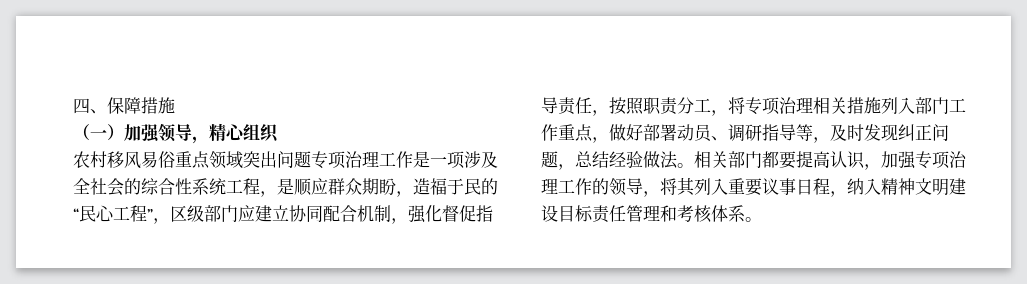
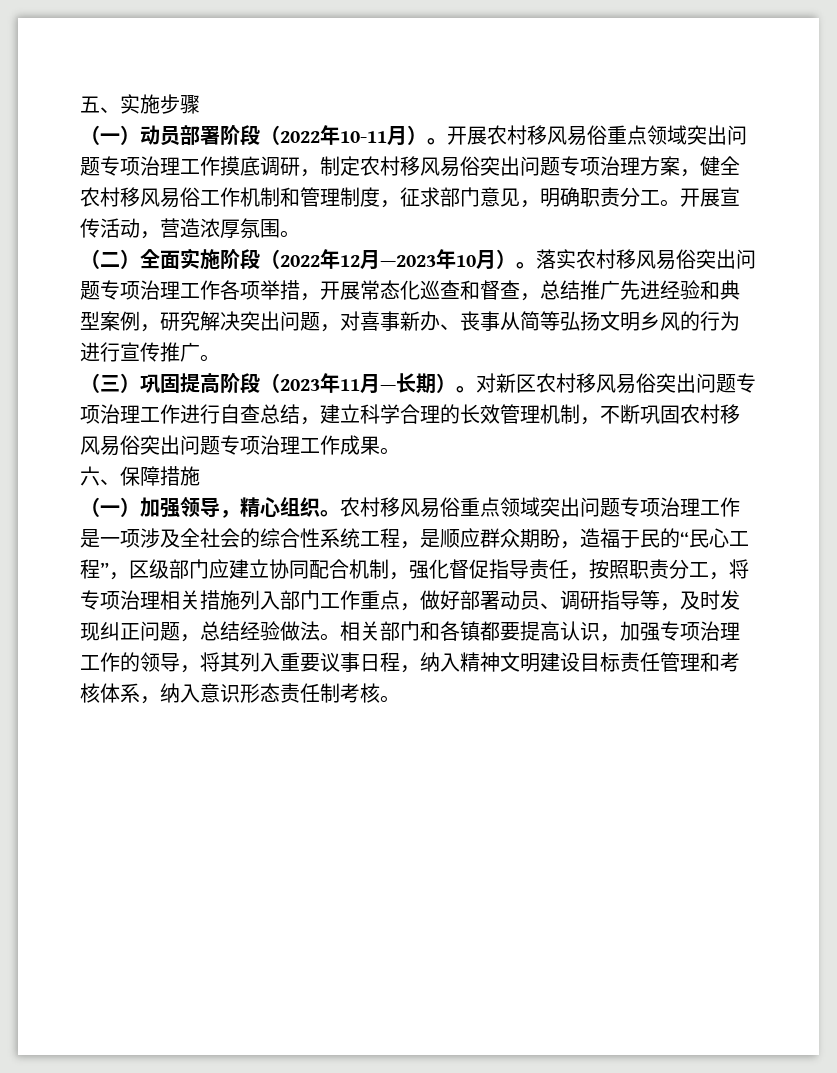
[73,98,90,114] 四 -> [80,94,200,114] [80,124,747,146] [80,156,740,177] [80,187,740,208] [80,218,300,239] [80,248,756,270] [80,280,740,301] [80,311,740,332] [80,342,220,362] [80,372,756,394] [80,404,740,425] [80,435,400,456] [80,466,100,486] 五、实施步骤 // （一）动员部署阶段（2022年10-11月）。开展农村移风易俗重点领域突出问题专项治理工作摸底调研，制定农村移风易俗突出问题专项治理方案，健全农村移风易俗工作机制和管理制度，征求部门意见，明确职责分工。开展宣传活动，营造浓厚氛围。 // （二）全面实施阶段（2022年12月—2023年10月）。落实农村移风易俗突出问题专项治理工作各项举措，开展常态化巡查和督查，总结推广先进经验和典型案例，研究解决突出问题，对喜事新办、丧事从简等弘扬文明乡风的行为进行宣传推广。 // （三）巩固提高阶段（2023年11月—长期）。对新区农村移风易俗突出问题专项治理工作进行自查总结，建立科学合理的长效管理机制，不断巩固农村移风易俗突出问题专项治理工作成果。 // 六
(279, 133) // -> [320,510,340,517] 。
(762, 159) none -> [420,621,480,641] 和各镇
(745, 213) none -> [140,683,380,704] ，纳入意识形态责任制考核

